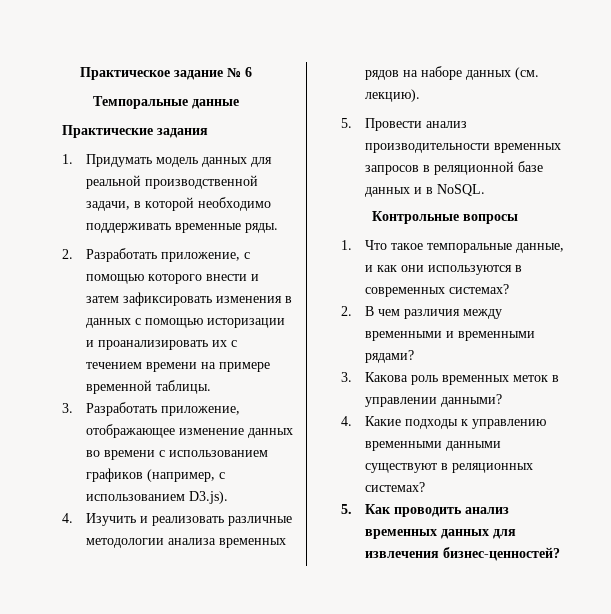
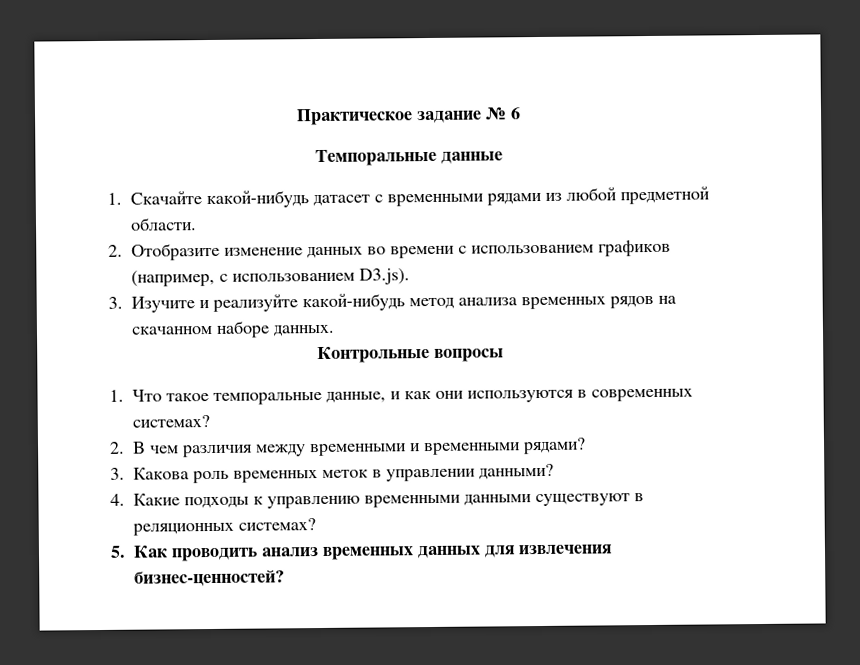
[62,125,209,138] [62,154,273,167] [86,175,259,189] [86,197,272,211] [86,223,279,233] [62,248,251,262] [86,274,260,284] [86,292,293,306] [86,318,286,328] [86,340,238,350] [86,362,271,372] [86,380,212,394] [62,402,241,416] [86,424,176,438] Практические задания // 1. Придумать модель данных для реальной производственной задачи, в которой необходимо поддерживать временные ряды. // 2. Разработать приложение, с помощью которого внести и затем зафиксировать изменения в данных с помощью историзации и проанализировать их с течением времени на примере временной таблицы. // 3. Разработать приложение, отображающее -> [107,186,711,209] [130,217,198,231] [108,242,221,261] 1. Скачайте какой-нибудь датасет с временными рядами из любой предметной области. // 2. Отобразите
[62,513,293,526] [86,538,287,548] [365,66,540,80] [365,89,421,102] [341,118,468,131] [365,143,562,153] [365,161,544,175] [365,184,486,197] 4. Изучить и реализовать различные методологии анализа временных рядов на наборе данных (см. лекцию). // 5. Провести анализ производительности временных запросов в реляционной базе данных и в NoSQL. -> [108,293,678,313] [131,320,336,338] 3. Изучите и реализуйте какой-нибудь метод анализа временных рядов на скачанном наборе данных.

